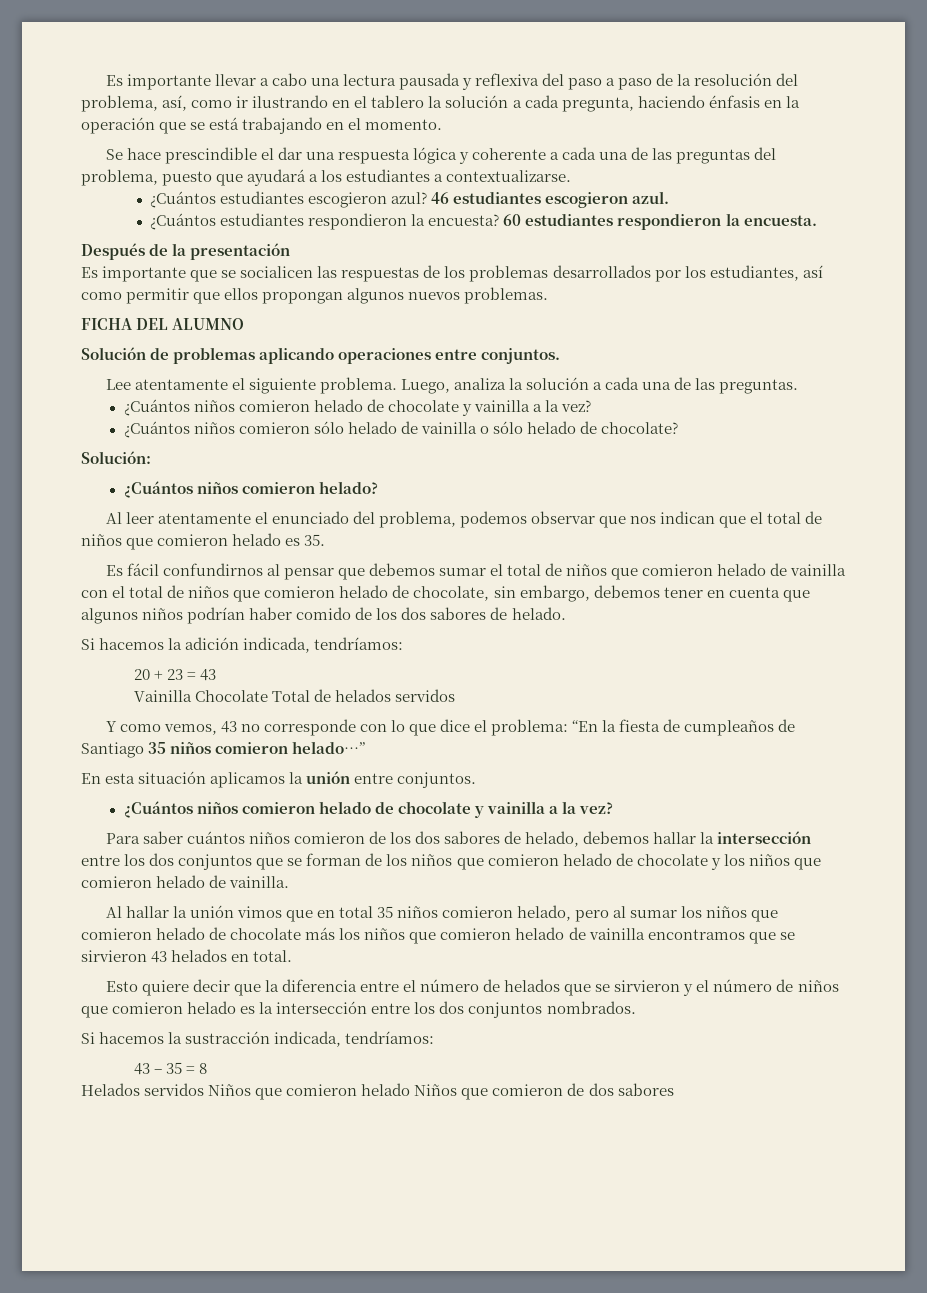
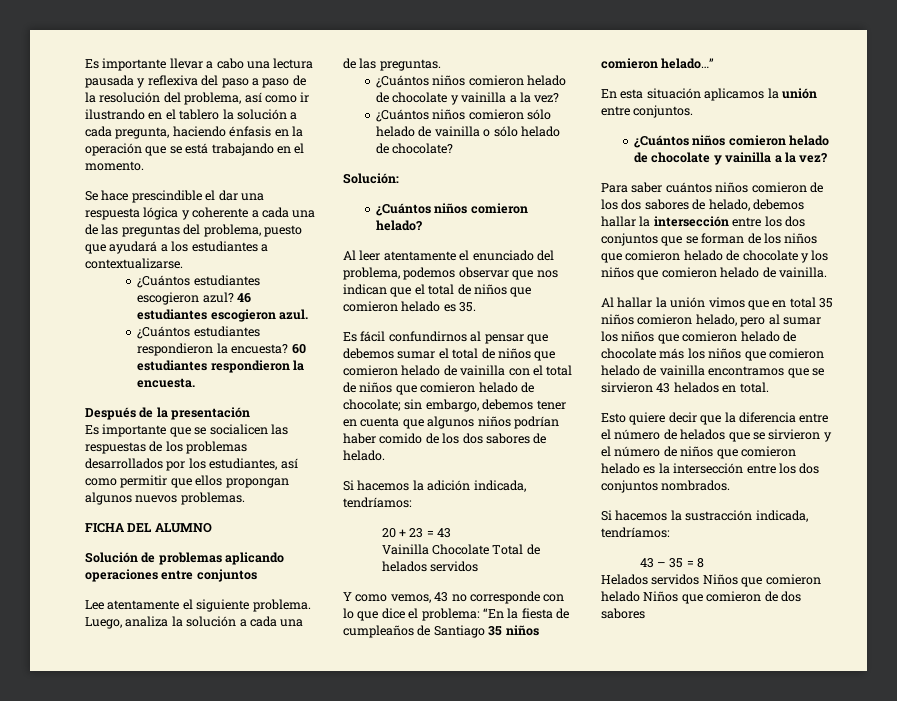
[162,95,188,111] así, -> [244,92,262,103] así
[481,348,561,364] conjuntos. -> [196,569,257,582] conjuntos
[413,586,490,601] chocolate, -> [343,399,401,411] chocolate;

